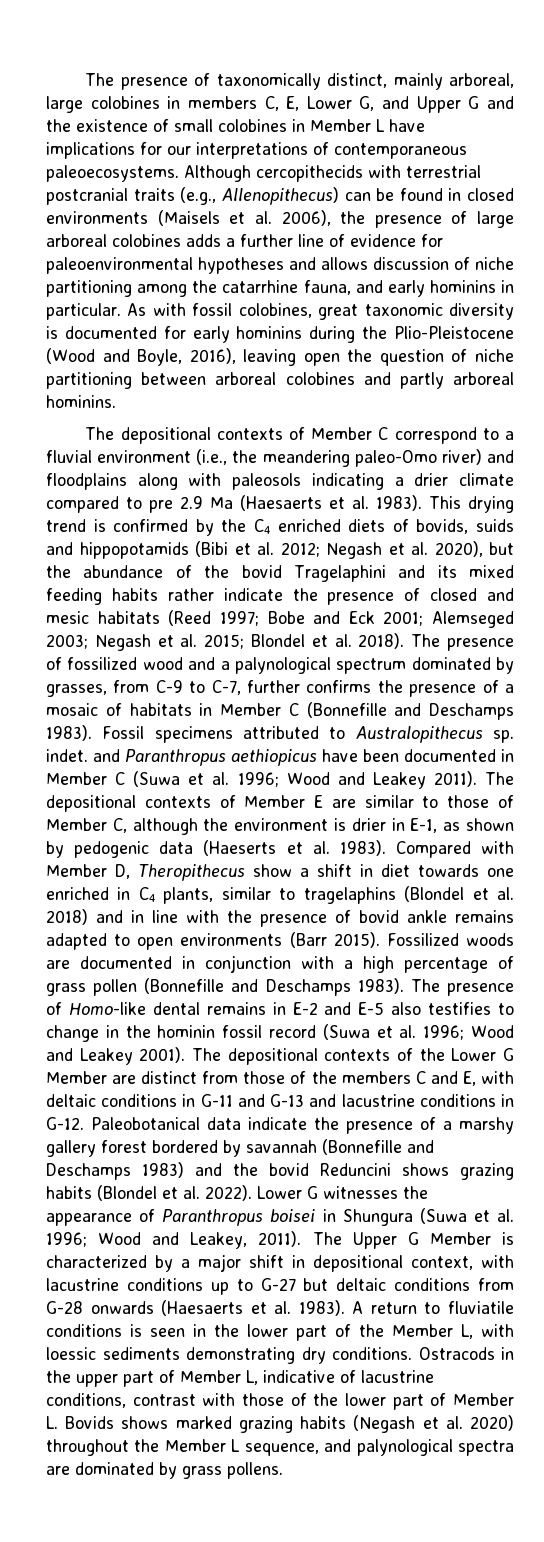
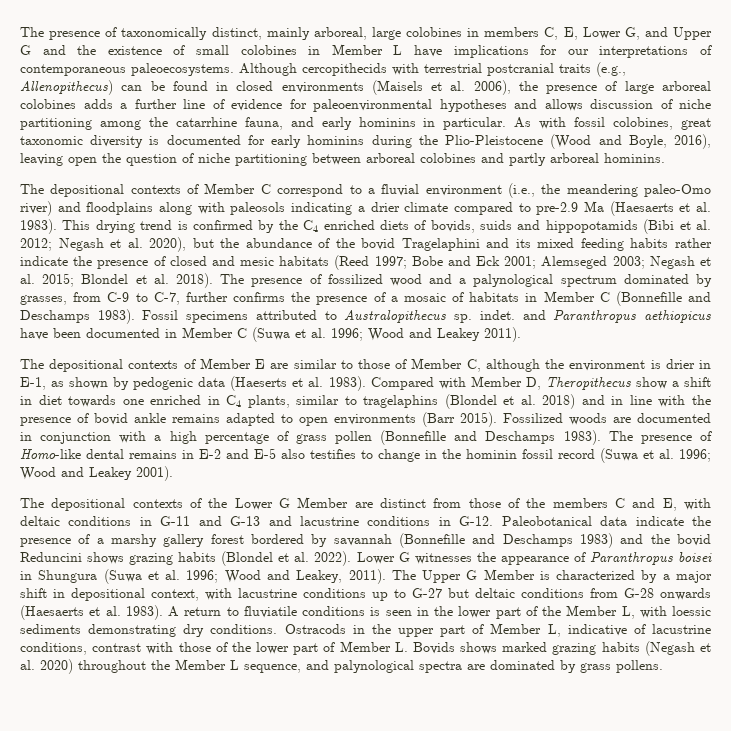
[149,496,203,513] pre 2.9 -> [536,202,579,215] pre-2.9
(477, 779) none -> (521, 334) //
(186, 1055) none -> (173, 473) //

